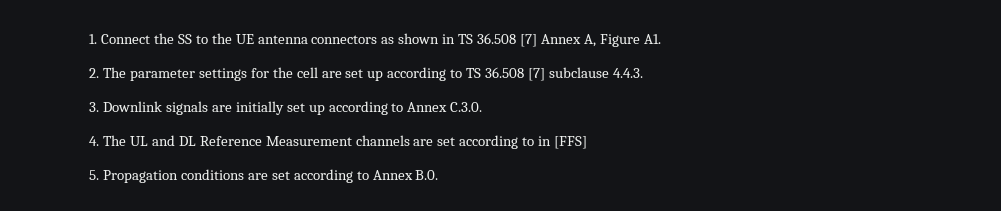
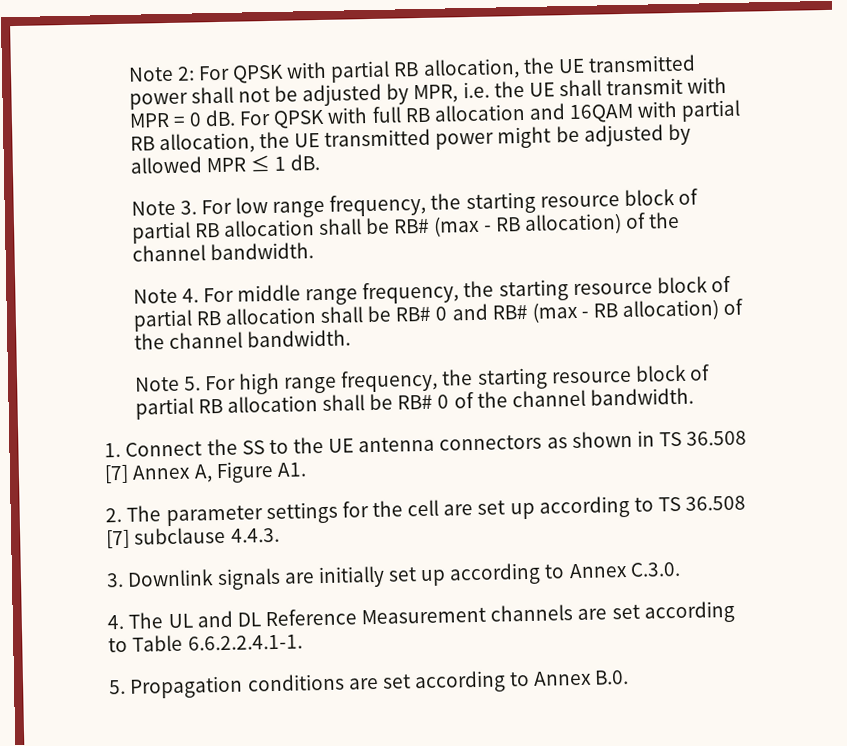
(89, 39) none -> [127,54,696,84] [128,76,728,110] [128,99,742,129] [129,123,691,155] [129,153,321,174] [130,188,698,218] [130,211,681,244] [131,242,314,262] [132,275,731,306] [132,298,744,332] [133,329,351,350] [134,364,710,395] [134,387,694,420] Note 2: For QPSK with partial RB allocation, the UE transmitted power shall not be adjusted by MPR, i.e. the UE shall transmit with MPR = 0 dB. For QPSK with full RB allocation and 16QAM with partial RB allocation, the UE transmitted power might be adjusted by allowed MPR ≤ 1 dB. // Note 3. For low range frequency, the starting resource block of partial RB allocation shall be RB# (max - RB allocation) of the channel bandwidth. // Note 4. For middle range frequency, the starting resource block of partial RB allocation shall be RB# 0 and RB# (max - RB allocation) of the channel bandwidth. // Note 5. For high range frequency, the starting resource block of partial RB allocation shall be RB# 0 of the channel bandwidth. //
[538,136,588,149] in [FFS] -> [132,634,303,652] Table 6.6.2.2.4.1-1.

